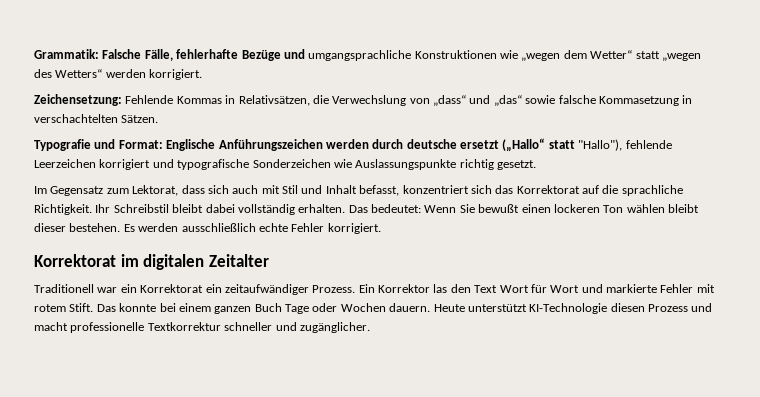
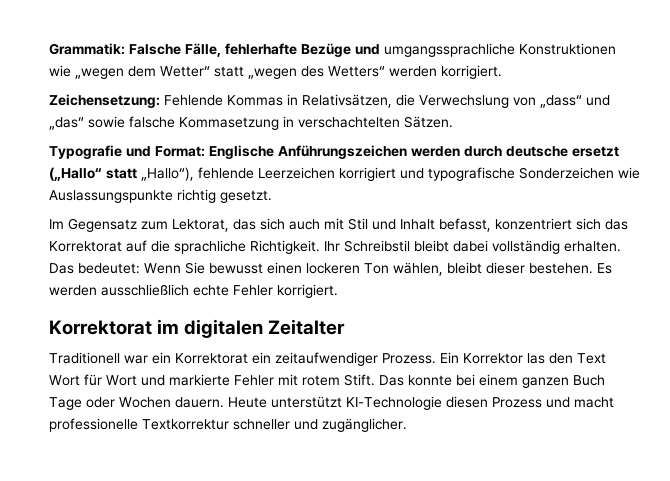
[308,50,412,61] umgangsprachliche -> [384,43,515,57] umgangssprachliche
[578,139,623,151] "Hallo"), -> [141,167,194,181] „Hallo“),
[181,185,205,194] dass -> [233,219,256,230] das
[478,204,520,213] bewußt -> [209,263,263,274] bewusst
[626,204,665,213] wählen -> [393,262,443,276] wählen,
[224,284,309,295] zeitaufwändiger -> [275,352,378,366] zeitaufwendiger

